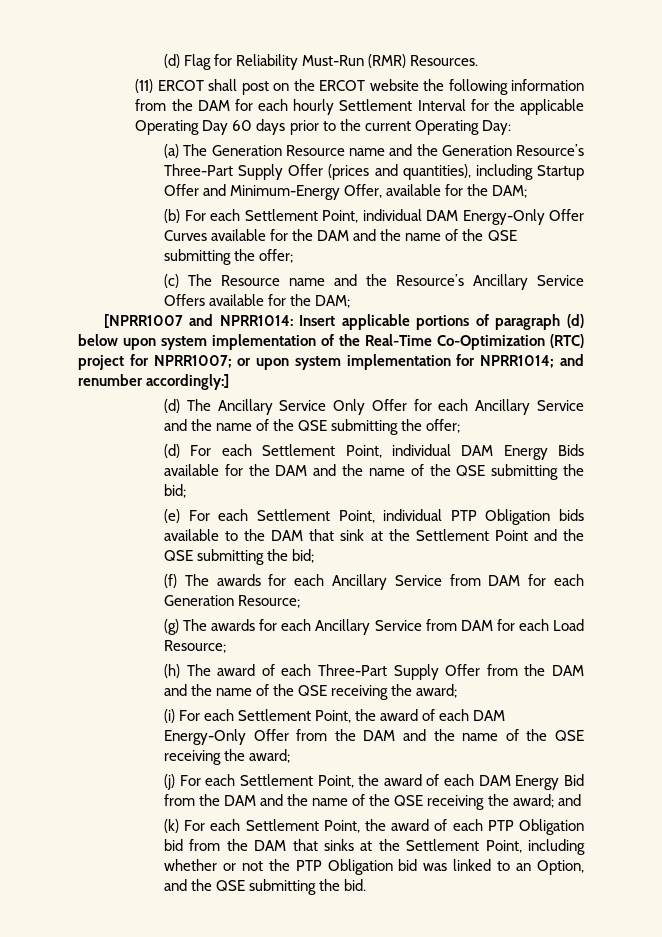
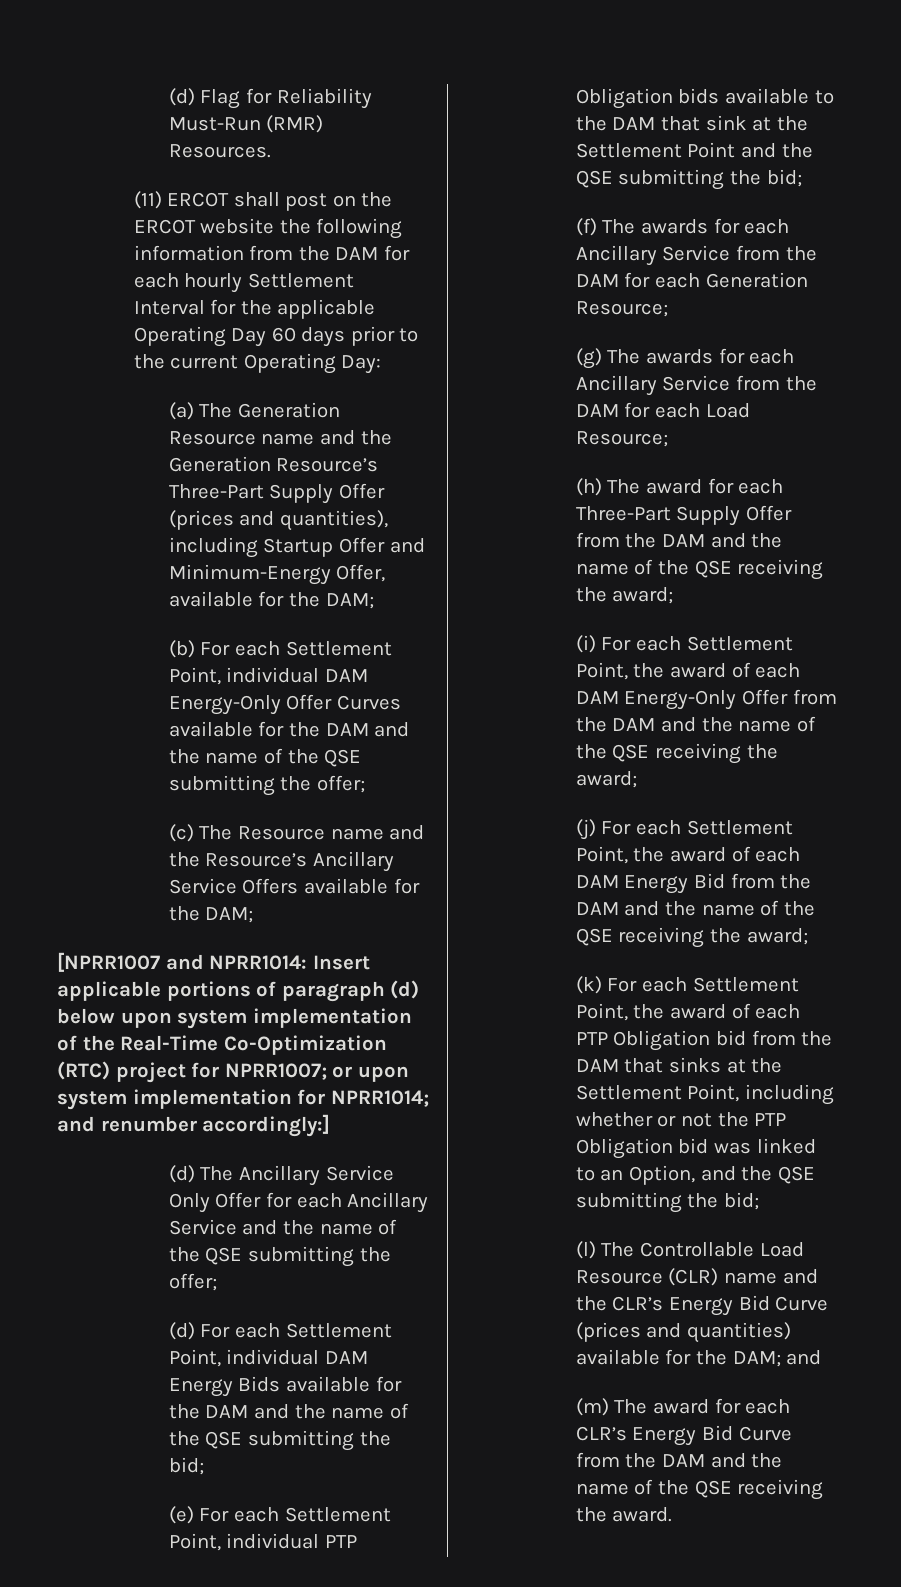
(481, 580) none -> [785,246,817,261] the
(457, 625) none -> [785,376,817,391] the
[261,664,275,676] of -> [707,478,734,494] for
[557,794,581,806] and -> (808, 936) none
[344,879,367,891] bid. -> [723,1192,759,1210] [575,1241,804,1259] [575,1268,818,1286] [575,1295,829,1316] [575,1322,791,1343] [575,1349,822,1367] [575,1398,791,1416] [575,1425,792,1446] [575,1452,783,1468] [575,1479,824,1500] [575,1507,673,1522] bid; // (l) The Controllable Load Resource (CLR) name and the CLR’s Energy Bid Curve (prices and quantities) available for the DAM; and // (m) The award for each CLR’s Energy Bid Curve from the DAM and the name of the QSE receiving the award.

